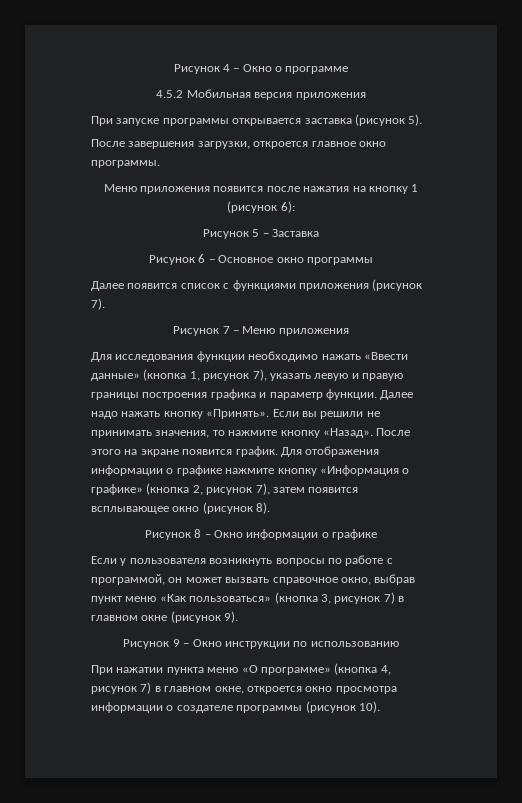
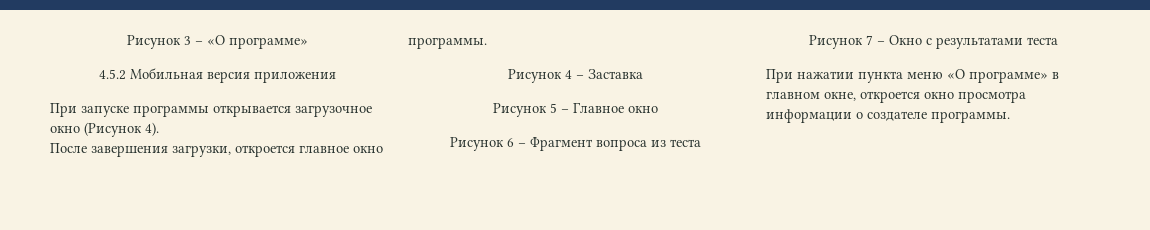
[173,64,349,74] Рисунок 4 – Окно о программе -> [126,35,308,49] Рисунок 3 – «О программе»
[304,114,423,126] заставка (рисунок 5). -> [295,105,372,117] [50,122,159,137] загрузочное окно (Рисунок 4).
[103,184,419,194] [227,201,295,213] Меню приложения появится после нажатия на кнопку 1 (рисунок 6): -> [507,69,643,83] Рисунок 4 – Заставка
[272,229,320,237] Заставка -> [572,103,658,113] Главное окно
[218,255,373,265] [91,279,423,291] [91,298,105,310] [173,326,349,336] [91,351,408,362] [91,369,403,381] [91,389,414,400] [91,409,380,419] [91,428,411,438] [91,446,380,457] [91,465,410,476] [91,483,359,495] [91,502,271,514] [144,529,378,540] [91,555,393,566] [91,574,416,585] [91,592,404,604] [91,611,239,623] [123,639,399,649] Основное окно программы // Далее появится список с функциями приложения (рисунок 7). // Рисунок 7 – Меню приложения // Для исследования функции необходимо нажать «Ввести данные» (кнопка 1, рисунок 7), указать левую и правую границы построения графика и параметр функции. Далее надо нажать кнопку «Принять». Если вы решили не принимать значения, то нажмите кнопку «Назад». После этого на экране появится график. Для отображения информации о графике нажмите кнопку «Информация о графике» (кнопка 2, рисунок 7), затем появится всплывающее окно (рисунок 8). // Рисунок 8 – Окно информации о графике // Если у пользователя возникнуть вопросы по работе с программой, он может вызвать справочное окно, выбрав пункт меню «Как пользоваться» (кнопка 3, рисунок 7) в главном окне (рисунок 9). // Рисунок 9 – Окно инструкции по использованию -> [529,137,701,151] [808,35,1058,49] Фрагмент вопроса из теста // Рисунок 7 – Окно с результатами теста
[334,663,391,675] [91,682,152,694] (кнопка 4, рисунок 7) -> (1048, 77) none
[236,701,380,713] программы (рисунок 10). -> [931,111,1010,123] программы.

